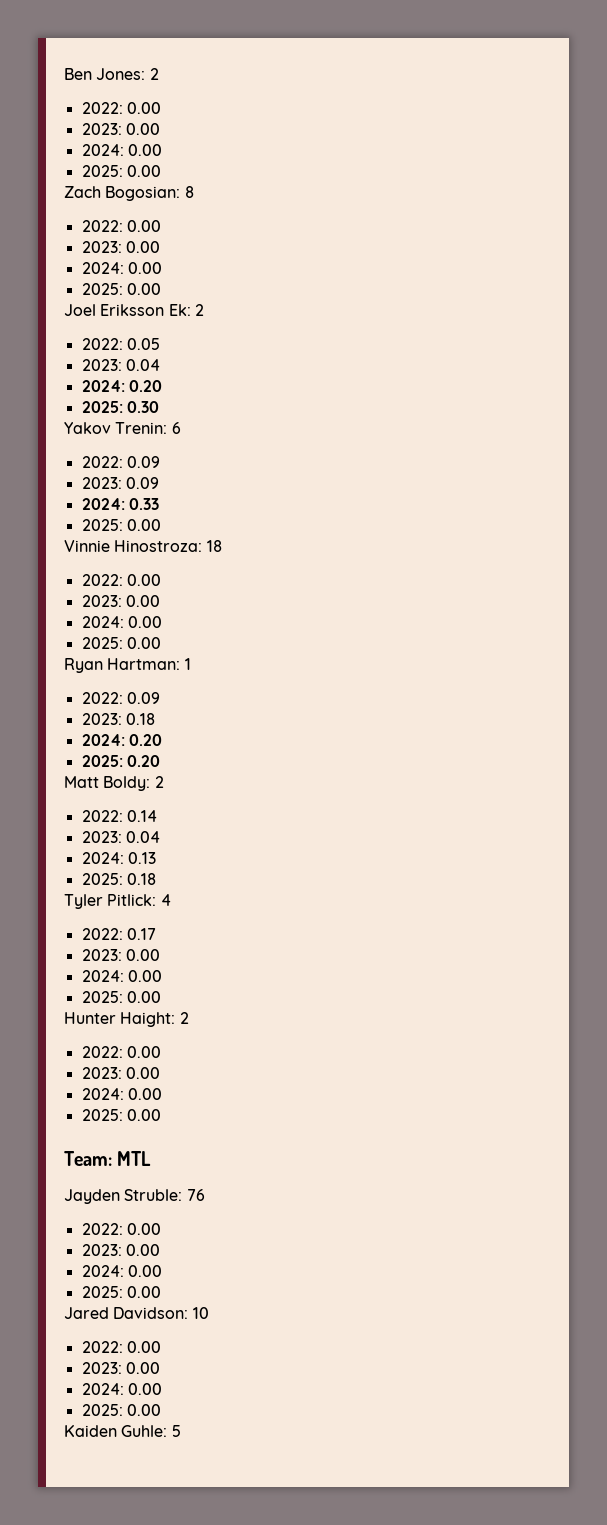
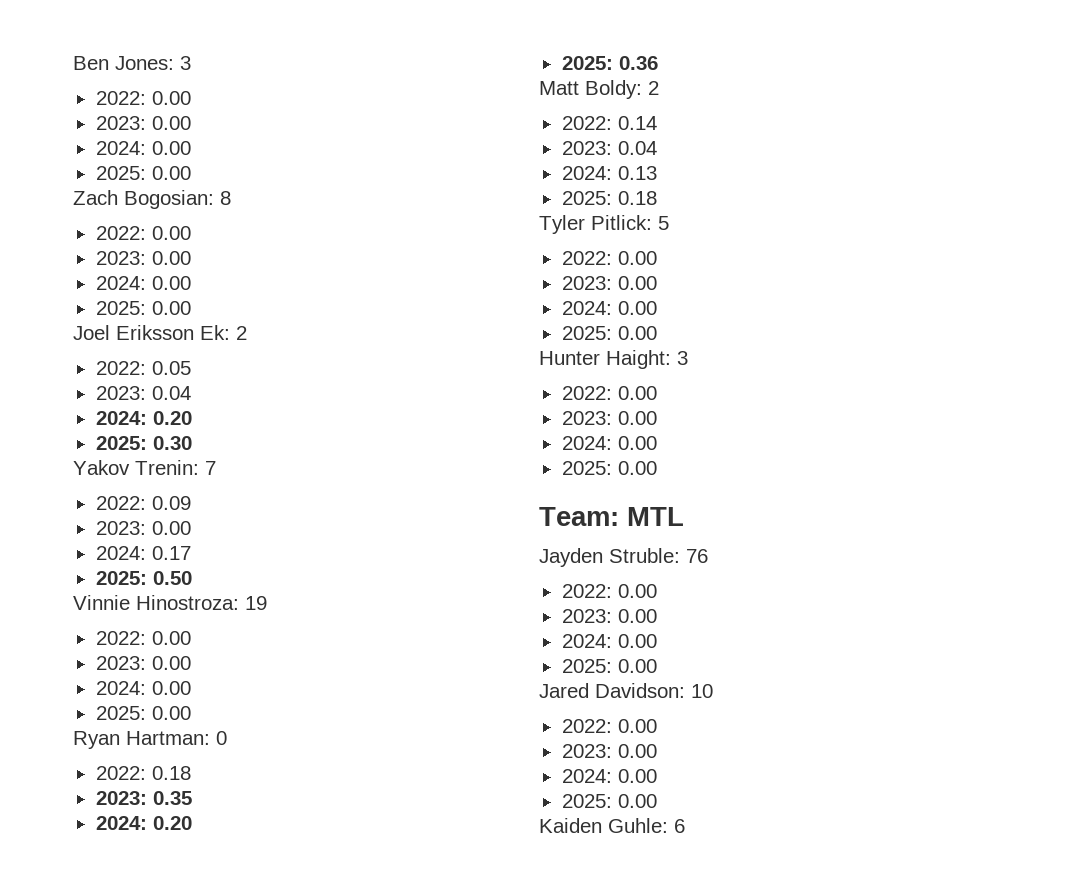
[149,68,159,80] 2 -> [180,56,191,70] 3
[171,422,181,434] [81,456,160,468] [81,477,159,489] [81,498,159,510] [81,519,161,531] 6 // 2022: 0.09 // 2023: 0.09 // 2024: 0.33 // 2025: 0.00 -> [205,461,216,475] [95,496,191,510] [95,521,191,535] [95,546,191,560] [95,571,192,585] 7 // 2022: 0.09 // 2023: 0.00 // 2024: 0.17 // 2025: 0.50
[206,540,222,552] 18 -> [245,596,267,610] 19
[184,658,191,670] [81,692,160,704] [81,713,155,725] [81,734,162,746] [81,755,160,767] 1 // 2022: 0.09 // 2023: 0.18 // 2024: 0.20 // 2025: 0.20 -> [216,731,227,745] [95,766,191,780] [95,791,192,805] [95,816,192,830] [561,56,658,70] 0 // 2022: 0.18 // 2023: 0.35 // 2024: 0.20 // 2025: 0.36
[160,894,171,906] [81,928,156,940] 4 // 2022: 0.17 -> [658,216,669,230] [561,251,657,265] 5 // 2022: 0.00
[179,1012,189,1024] 2 -> [677,351,688,365] 3
[171,1425,181,1437] 5 -> [674,819,685,833] 6

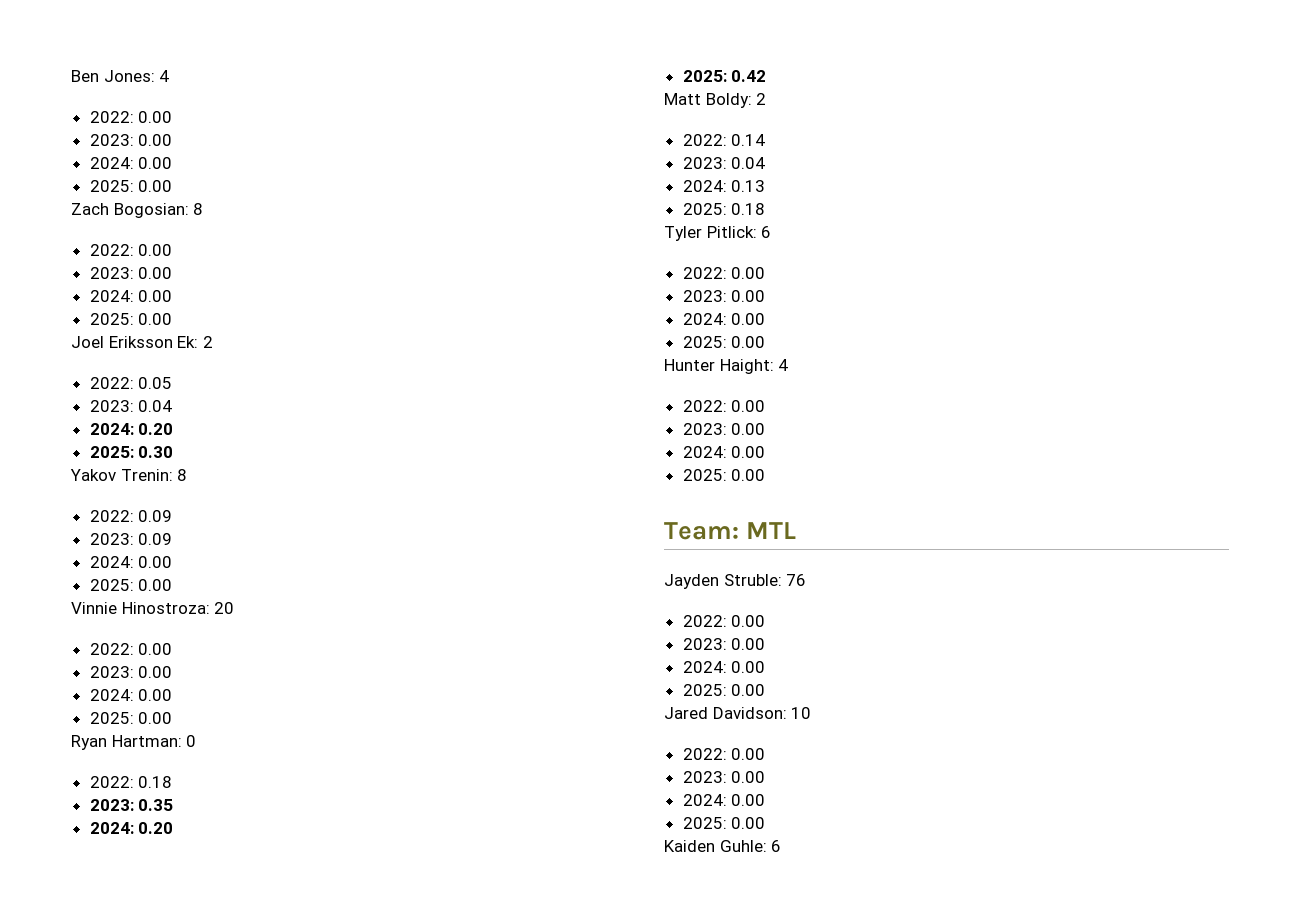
[180,56,191,70] 3 -> [159,70,170,82] 4
[205,461,216,475] 7 -> [177,469,188,481] 8
[151,521,191,535] [95,546,191,560] [95,571,192,585] 0.00 // 2024: 0.17 // 2025: 0.50 -> [138,533,173,545] [89,556,173,568] [89,579,173,591] 0.09 // 2024: 0.00 // 2025: 0.00
[245,596,267,610] 19 -> [214,602,235,614] 20
[618,56,658,70] 0.36 -> [731,70,767,82] 0.42
[658,216,669,230] 5 -> [761,226,772,238] 6
[677,351,688,365] 3 -> [778,359,789,371] 4

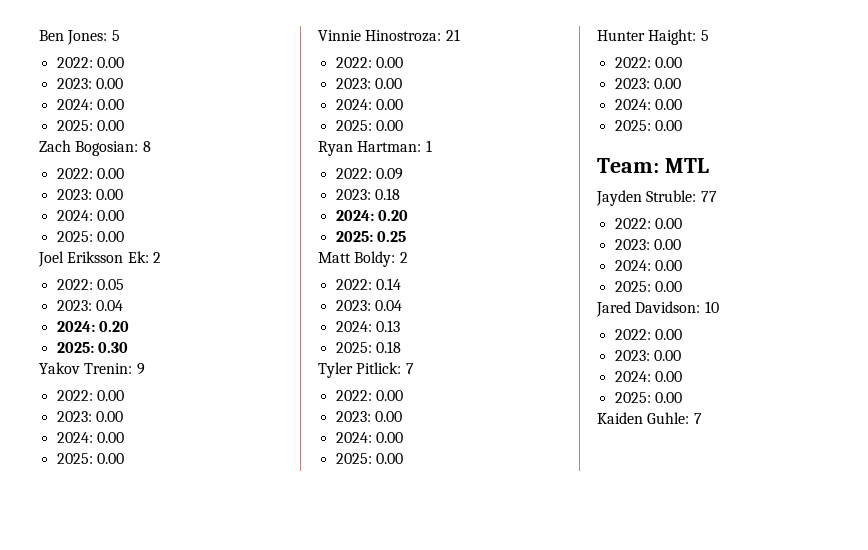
[159,70,170,82] 4 -> [111,30,120,41] 5
[177,469,188,481] [89,510,173,522] [89,533,173,545] 8 // 2022: 0.09 // 2023: 0.09 -> [136,363,145,375] [56,390,124,401] [56,411,123,422] 9 // 2022: 0.00 // 2023: 0.00
[214,602,235,614] 20 -> [445,29,460,41] 21
[186,735,197,747] [89,776,173,788] [89,799,174,811] [89,822,174,834] [682,70,767,82] 0 // 2022: 0.18 // 2023: 0.35 // 2024: 0.20 // 2025: 0.42 -> [425,140,432,152] [335,168,403,180] [335,188,400,200] [335,210,408,221] [335,231,406,242] 1 // 2022: 0.09 // 2023: 0.18 // 2024: 0.20 // 2025: 0.25
[761,226,772,238] 6 -> [405,363,414,374] 7
[778,359,789,371] 4 -> [700,30,709,41] 5
[786,574,807,586] 76 -> [700,191,717,202] 77
[771,840,782,852] 6 -> [693,413,702,424] 7

